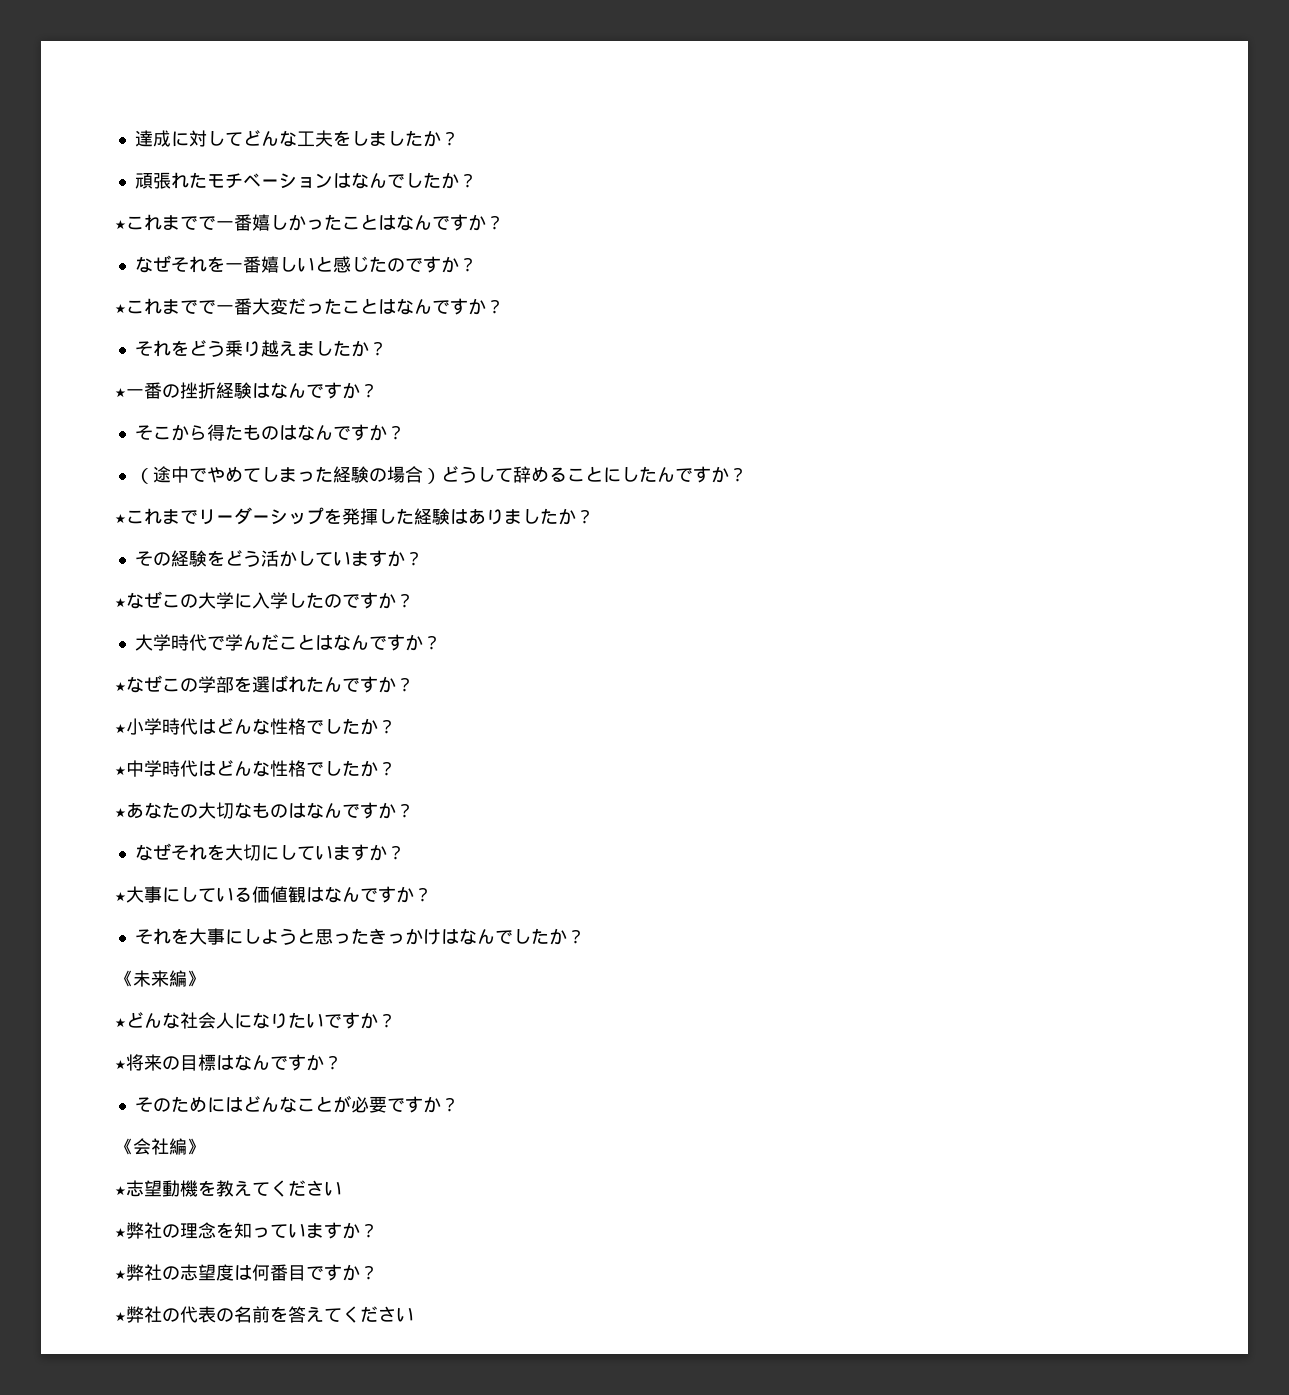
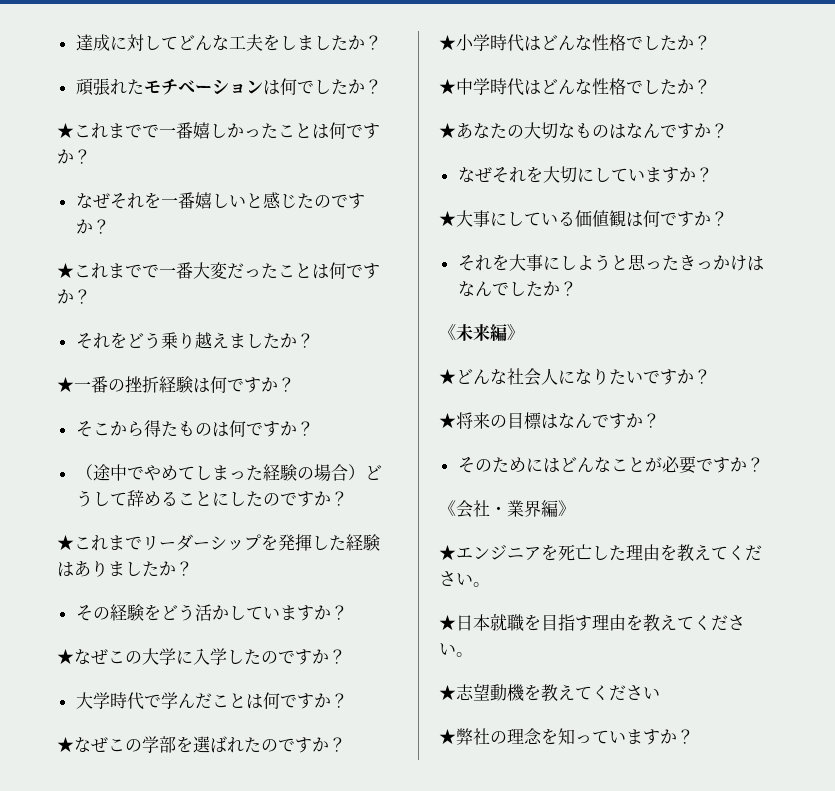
[350,172,387,189] なん -> [279,78,297,95] 何
[396,214,432,231] なん -> [329,122,346,139] 何
[396,298,432,315] なん -> [329,262,346,279] 何
[270,382,306,399] なん -> [210,376,227,393] 何
[296,424,333,441] なん -> [228,420,246,437] 何
[656,467,675,482] ん -> [262,493,280,506] の
[332,634,369,651] なん -> [262,692,280,709] 何
[324,677,342,692] ん -> [261,739,278,752] の
[324,886,360,903] なん -> [643,210,660,227] 何
[169,1138,205,1155] 編》 -> [490,500,575,517] [439,544,762,562] [439,571,490,587] [439,613,745,632] [439,643,473,657] ・業界編》 // ★エンジニアを死亡した理由を教えてください。 // ★日本就職を目指す理由を教えてください。
[115,1264,378,1281] [115,1306,414,1323] // ★弊社の志望度は何番目ですか？ // ★弊社の代表の名前を答えてください -> (694, 736) none

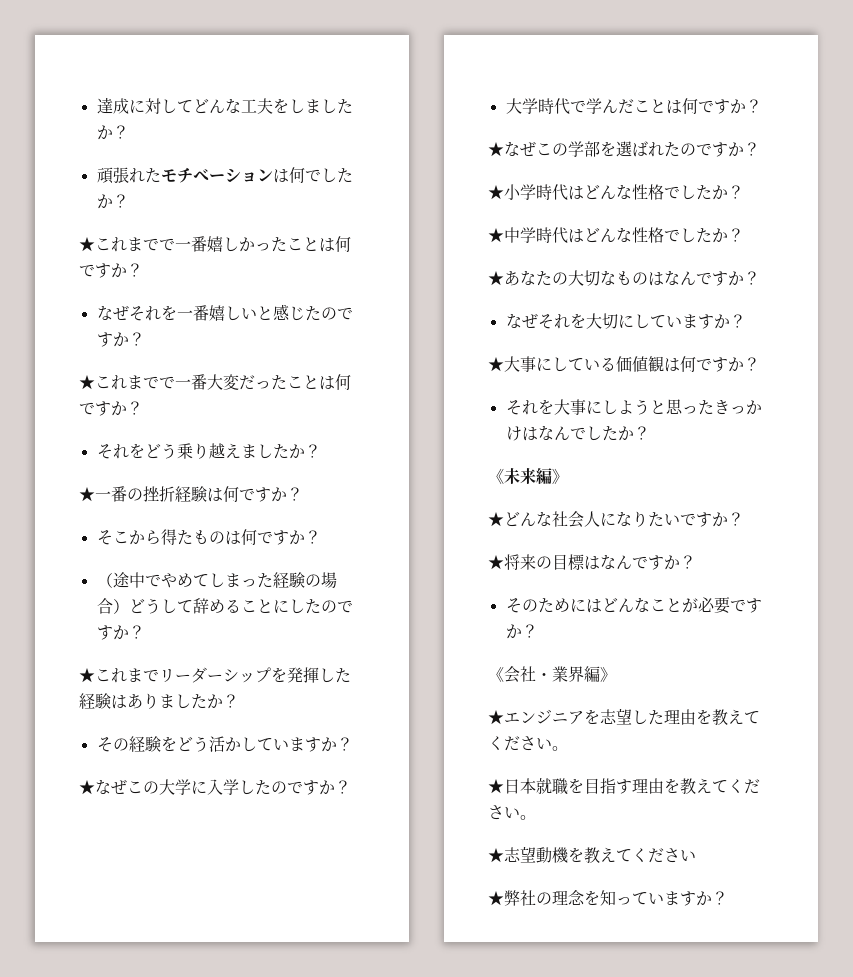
[558,544,592,561] 死亡 -> [600,708,632,725] 志望

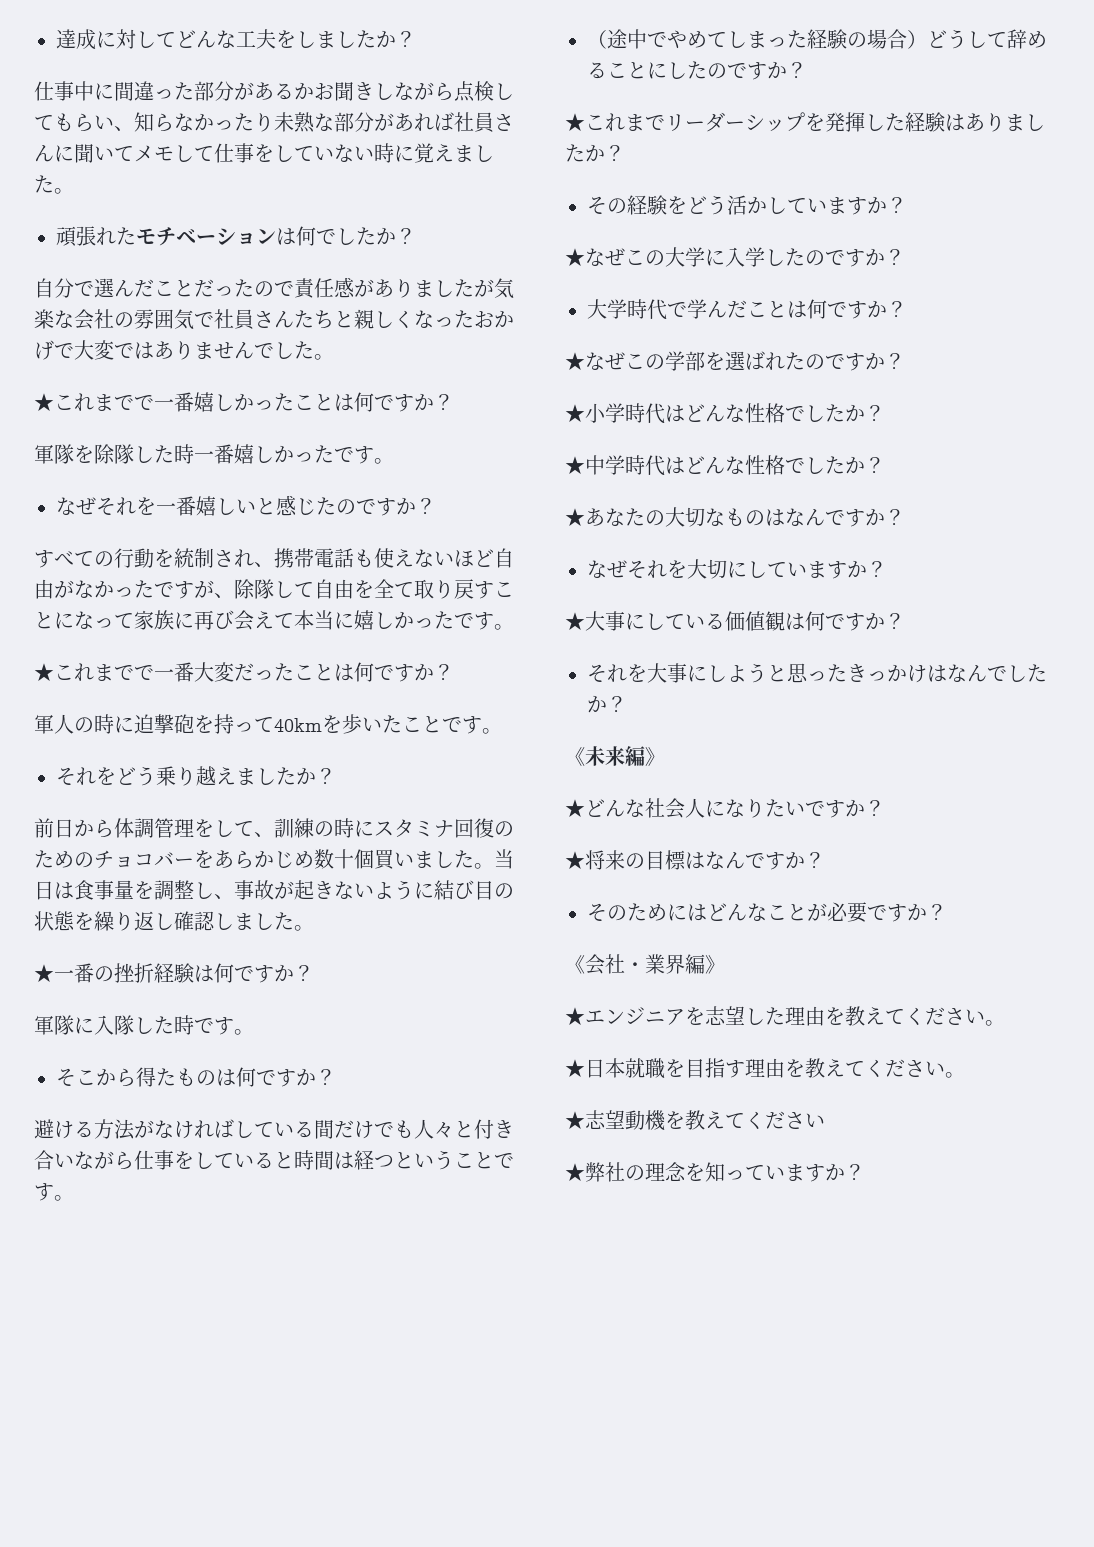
(129, 132) none -> [34,81,514,102] [34,112,514,133] [34,143,494,163] [34,175,74,194] // 仕事中に間違った部分があるかお聞きしながら点検してもらい、知らなかったり未熟な部分があれば社員さんに聞いてメモして仕事をしていない時に覚えました。
(129, 201) none -> [34,277,514,299] [34,309,514,330] [34,340,334,360] // 自分で選んだことだったので責任感がありましたが気楽な会社の雰囲気で社員さんたちと親しくなったおかげで大変ではありませんでした。
(143, 270) none -> [34,444,394,464] // 軍隊を除隊した時一番嬉しかったです。
(145, 339) none -> [34,548,514,568] [34,579,514,599] [34,610,514,631] // すべての行動を統制され、携帯電話も使えないほど自由がなかったですが、除隊して自由を全て取り戻すことになって家族に再び会えて本当に嬉しかったです。
(143, 408) none -> [34,714,502,734] // 軍人の時に迫撃砲を持って40kmを歩いたことです。
(321, 451) none -> [34,818,514,838] [34,849,514,870] [34,880,514,900] [34,911,314,931] // 前日から体調管理をして、訓練の時にスタミナ回復のためのチョコバーをあらかじめ数十個買いました。当日は食事量を調整し、事故が起きないように結び目の状態を繰り返し確認しました。
(303, 494) none -> [34,1015,254,1035] // 軍隊に入隊した時です。
(321, 537) none -> [34,1119,514,1140] [34,1150,514,1170] [34,1183,74,1201] // 避ける方法がなければしている間だけでも人々と付き合いながら仕事をしていると時間は経つということです。

